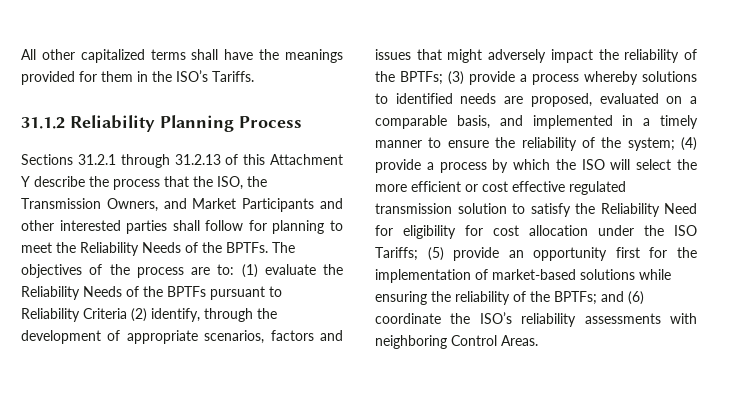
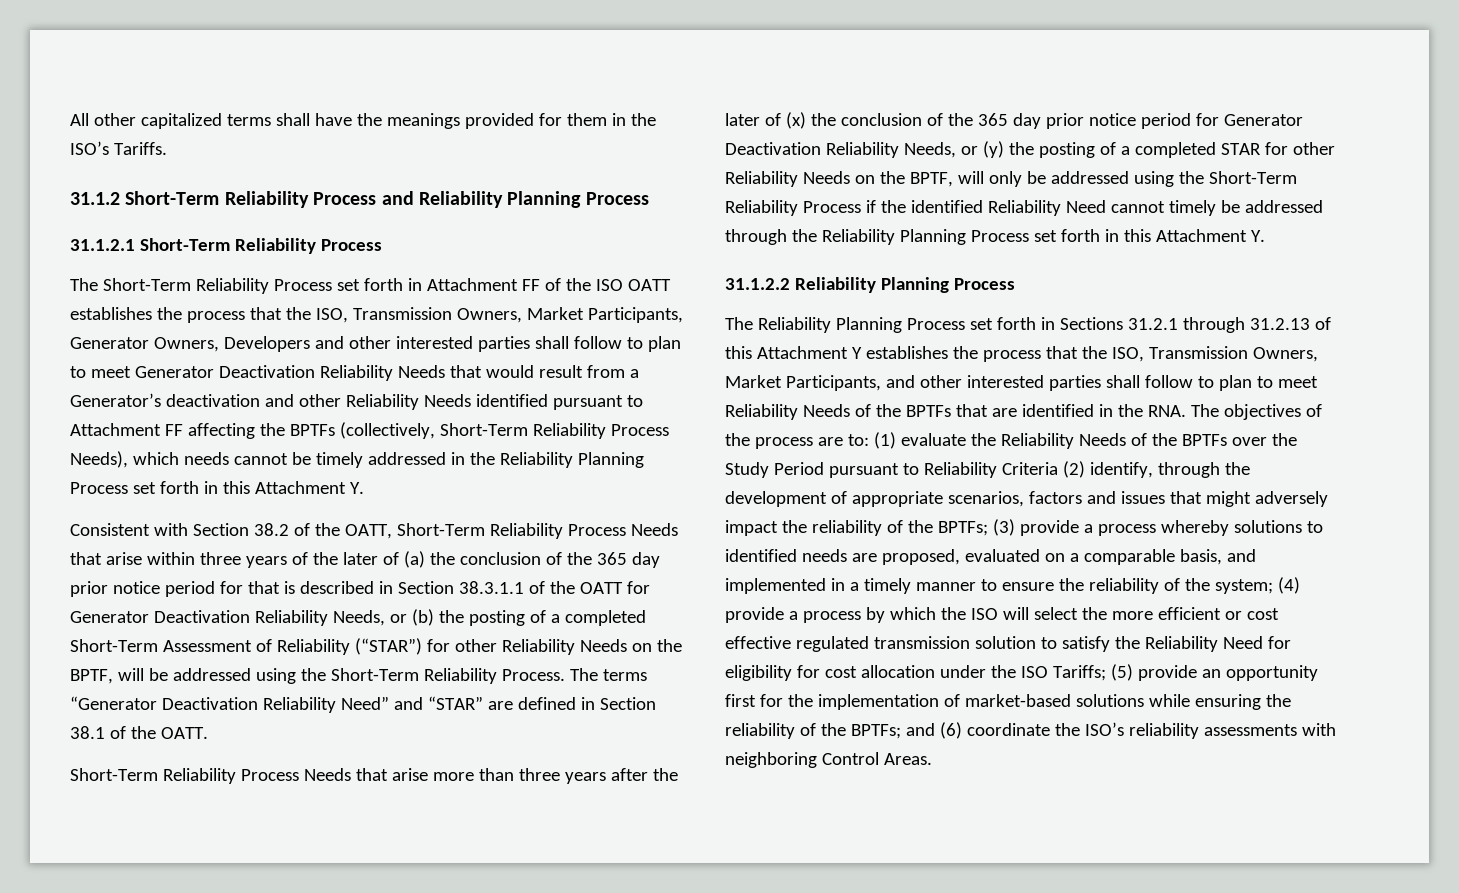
[70,115,302,132] Reliability Planning Process // -> [125,191,649,208] [70,238,382,254] [70,278,671,294] [70,307,683,323] [70,336,681,352] [70,365,639,381] [70,393,643,410] [70,422,669,439] [70,451,644,468] [70,481,364,494] [70,523,678,539] [70,551,660,568] [70,581,650,597] [70,609,646,626] [70,638,682,655] [70,668,647,684] [70,696,656,713] [70,726,208,739] [70,768,678,784] [725,112,1303,129] [725,141,1335,158] [725,171,1297,187] [725,200,1323,216] [725,229,1265,245] [725,277,1015,293] [725,317,1055,333] Short-Term Reliability Process and Reliability Planning Process // 31.1.2.1 Short-Term Reliability Process // The Short-Term Reliability Process set forth in Attachment FF of the ISO OATT establishes the process that the ISO, Transmission Owners, Market Participants, Generator Owners, Developers and other interested parties shall follow to plan to meet Generator Deactivation Reliability Needs that would result from a Generator’s deactivation and other Reliability Needs identified pursuant to Attachment FF affecting the BPTFs (collectively, Short-Term Reliability Process Needs), which needs cannot be timely addressed in the Reliability Planning Process set forth in this Attachment Y. // Consistent with Section 38.2 of the OATT, Short-Term Reliability Process Needs that arise within three years of the later of (a) the conclusion of the 365 day prior notice period for that is described in Section 38.3.1.1 of the OATT for Generator Deactivation Reliability Needs, or (b) the posting of a completed Short-Term Assessment of Reliability (“STAR”) for other Reliability Needs on the BPTF, will be addressed using the Short-Term Reliability Process. The terms “Generator Deactivation Reliability Need” and “STAR” are defined in Section 38.1 of the OATT. // Short-Term Reliability Process Needs that arise more than three years after the later of (x) the conclusion of the 365 day prior notice period for Generator Deactivation Reliability Needs, or (y) the posting of a completed STAR for other Reliability Needs on the BPTF, will only be addressed using the Short-Term Reliability Process if the identified Reliability Need cannot timely be addressed through the Reliability Planning Process set forth in this Attachment Y. // 31.1.2.2 Reliability Planning Process // The Reliability Planning Process set forth in
[34,176,267,190] [21,198,344,212] [21,220,343,234] [21,242,268,256] describe the process that the ISO, the Transmission Owners, and Market Participants and other interested parties shall follow for planning to meet the Reliability Needs of the BPTFs. -> [865,346,1318,362] [725,375,1318,391] [725,404,1186,420] establishes the process that the ISO, Transmission Owners, Market Participants, and other interested parties shall follow to plan to meet Reliability Needs of the BPTFs that are identified in the RNA.
(206, 291) none -> [1231,433,1297,446] [725,462,824,478] over the Study Period

